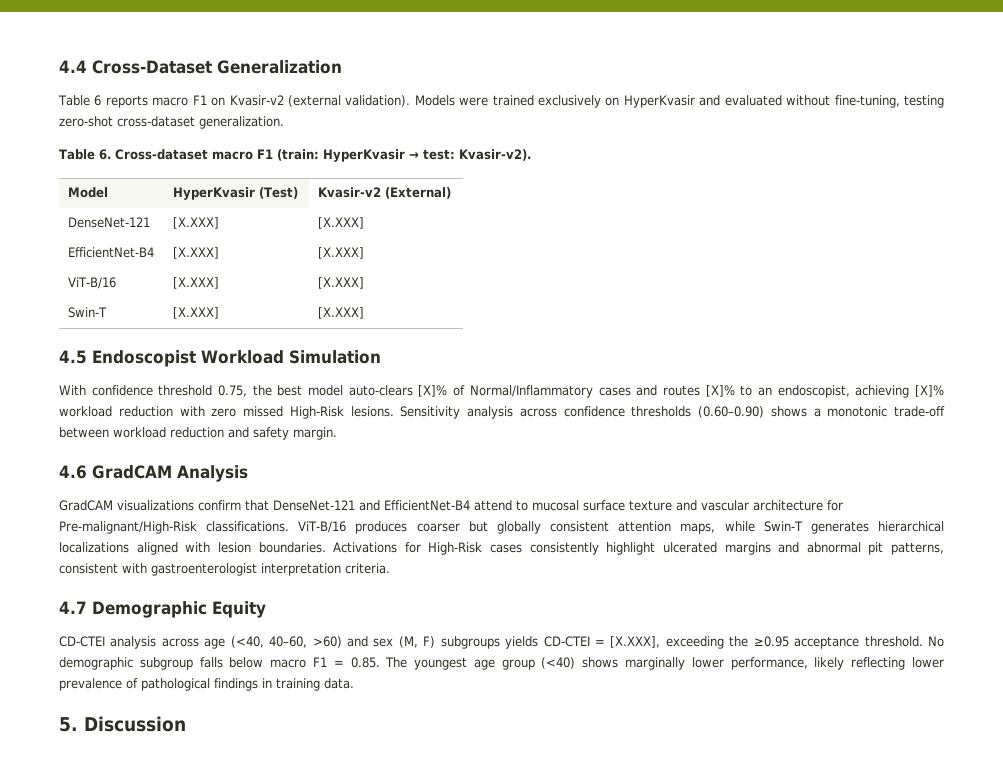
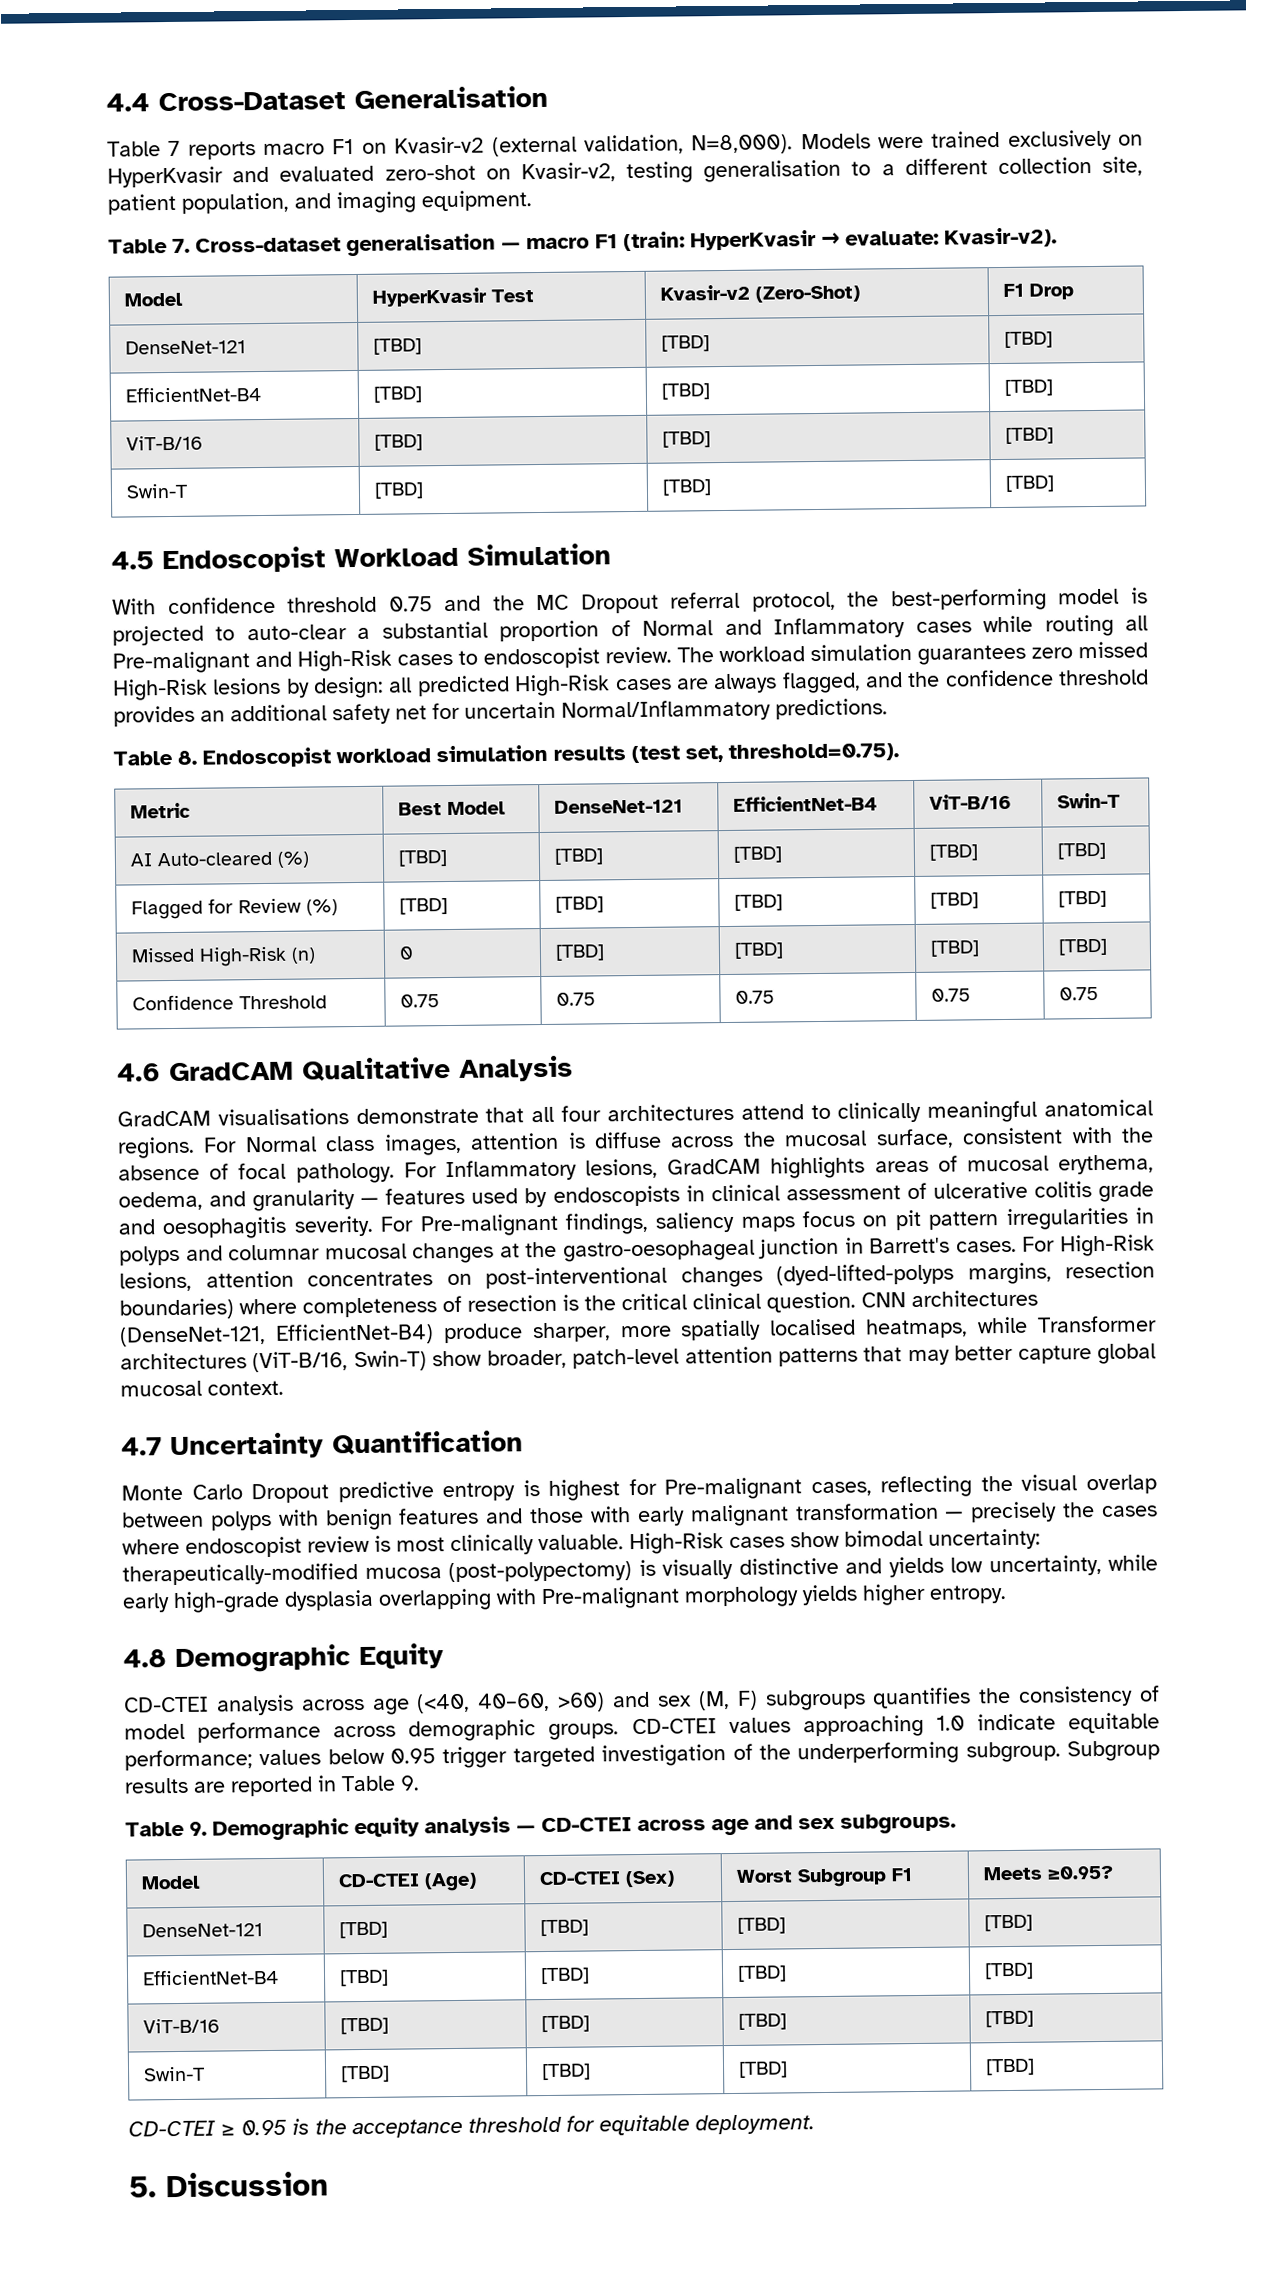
[217,60,342,74] [58,95,102,106] Generalization // Table 6 -> [354,85,548,109] [107,140,181,157] Generalisation // Table 7
[345,95,411,107] validation). -> [583,134,794,155] validation, N=8,000).
[786,95,944,108] [59,116,284,129] [59,149,208,160] without fine-tuning, testing zero-shot cross-dataset generalization. // Table 6. Cross-dataset -> [384,156,1143,184] [107,190,532,215] [108,233,521,257] zero-shot on Kvasir-v2, testing generalisation to a different collection site, patient population, and imaging equipment. // Table 7. Cross-dataset generalisation —
[422,149,455,160] test: -> [845,230,939,246] evaluate:
[259,187,299,199] [318,187,452,199] [68,217,151,228] [173,217,220,229] [318,217,365,229] [68,247,155,258] [173,247,220,259] [318,247,365,259] [68,277,117,289] [173,277,220,289] [318,277,365,289] [68,307,108,318] [173,307,220,319] [318,307,365,319] (Test) | Kvasir-v2 (External) // DenseNet-121 | [X.XXX] | [X.XXX] // EfficientNet-B4 | [X.XXX] | [X.XXX] // ViT-B/16 | [X.XXX] | [X.XXX] // Swin-T | [X.XXX] | [X.XXX] -> [491,289,535,303] [660,284,861,303] [1003,283,1075,300] [125,340,247,355] [373,338,423,355] [661,335,711,352] [1004,331,1054,348] [125,385,262,403] [373,386,423,403] [661,383,711,400] [1004,379,1054,396] [126,435,204,451] [374,434,424,451] [662,431,712,448] [1005,427,1055,444] [126,483,189,499] [374,482,425,499] [662,479,713,496] [1005,475,1055,492] Test | Kvasir-v2 (Zero-Shot) | F1 Drop // DenseNet-121 | [TBD] | [TBD] | [TBD] // EfficientNet-B4 | [TBD] | [TBD] | [TBD] // ViT-B/16 | [TBD] | [TBD] | [TBD] // Swin-T | [TBD] | [TBD] | [TBD]
[218,385,945,398] [59,406,945,419] [59,427,337,440] 0.75, the best model auto-clears [X]% of Normal/Inflammatory cases and routes [X]% to an endoscopist, achieving [X]% workload reduction with zero missed High-Risk lesions. Sensitivity analysis across confidence thresholds (0.60–0.90) shows a monotonic trade-off between workload reduction and safety margin. -> [388,587,1148,614] [112,614,1148,646] [112,641,1148,674] [112,669,1149,701] [113,698,888,727] [113,743,899,768] [130,802,192,819] [398,801,507,816] [554,799,684,814] [733,795,879,812] [929,793,1013,810] [1057,792,1122,809] [130,851,311,868] [398,850,449,867] [554,848,605,865] [733,846,783,863] [929,844,979,861] [1057,842,1107,860] [131,898,339,920] [399,898,449,915] [555,896,605,913] [734,894,784,911] [930,892,980,909] [1058,890,1108,908] [131,946,317,967] [399,946,415,960] [555,944,606,961] [734,942,785,959] [930,940,981,957] [1058,938,1109,956] [132,994,328,1011] [400,994,441,1008] [556,992,597,1006] [735,990,776,1004] [931,988,972,1002] [1059,986,1100,1001] 0.75 and the MC Dropout referral protocol, the best-performing model is projected to auto-clear a substantial proportion of Normal and Inflammatory cases while routing all Pre-malignant and High-Risk cases to endoscopist review. The workload simulation guarantees zero missed High-Risk lesions by design: all predicted High-Risk cases are always flagged, and the confidence threshold provides an additional safety net for uncertain Normal/Inflammatory predictions. // Table 8. Endoscopist workload simulation results (test set, threshold=0.75). // Metric | Best Model | DenseNet-121 | EfficientNet-B4 | ViT-B/16 | Swin-T // AI Auto-cleared (%) | [TBD] | [TBD] | [TBD] | [TBD] | [TBD] // Flagged for Review (%) | [TBD] | [TBD] | [TBD] | [TBD] | [TBD] // Missed High-Risk (n) | 0 | [TBD] | [TBD] | [TBD] | [TBD] // Confidence Threshold | 0.75 | 0.75 | 0.75 | 0.75 | 0.75
(172, 472) none -> [302,1057,451,1082] Qualitative
[117,500,843,511] [59,521,944,534] [59,542,944,555] [59,563,390,576] [59,601,87,614] visualizations confirm that DenseNet-121 and EfficientNet-B4 attend to mucosal surface texture and vascular architecture for Pre-malignant/High-Risk classifications. ViT-B/16 produces coarser but globally consistent attention maps, while Swin-T generates hierarchical localizations aligned with lesion boundaries. Activations for High-Risk cases consistently highlight ulcerated margins and abnormal pit patterns, consistent with gastroenterologist interpretation criteria. // 4.7 -> [217,1099,1154,1126] [117,1126,1154,1159] [118,1154,1154,1184] [118,1181,1154,1212] [118,1207,1154,1240] [119,1234,1155,1266] [119,1261,1155,1292] [119,1289,1038,1320] [119,1315,1158,1347] [120,1343,1156,1373] [120,1380,284,1397] [121,1430,523,1460] [121,1474,1157,1504] [121,1501,1158,1531] [122,1528,1041,1558] [122,1554,1158,1586] [122,1583,1007,1614] [123,1649,167,1668] visualisations demonstrate that all four architectures attend to clinically meaningful anatomical regions. For Normal class images, attention is diffuse across the mucosal surface, consistent with the absence of focal pathology. For Inflammatory lesions, GradCAM highlights areas of mucosal erythema, oedema, and granularity — features used by endoscopists in clinical assessment of ulcerative colitis grade and oesophagitis severity. For Pre-malignant findings, saliency maps focus on pit pattern irregularities in polyps and columnar mucosal changes at the gastro-oesophageal junction in Barrett's cases. For High-Risk lesions, attention concentrates on post-interventional changes (dyed-lifted-polyps margins, resection boundaries) where completeness of resection is the critical clinical question. CNN architectures (DenseNet-121, EfficientNet-B4) produce sharper, more spatially localised heatmaps, while Transformer architectures (ViT-B/16, Swin-T) show broader, patch-level attention patterns that may better capture global mucosal context. // 4.7 Uncertainty Quantification // Monte Carlo Dropout predictive entropy is highest for Pre-malignant cases, reflecting the visual overlap between polyps with benign features and those with early malignant transformation — precisely the cases where endoscopist review is most clinically valuable. High-Risk cases show bimodal uncertainty: therapeutically-modified mucosa (post-polypectomy) is visually distinctive and yields low uncertainty, while early high-grade dysplasia overlapping with Pre-malignant morphology yields higher entropy. // 4.8
[505,636,945,649] [59,657,944,670] [59,678,354,691] yields CD-CTEI = [X.XXX], exceeding the ≥0.95 acceptance threshold. No demographic subgroup falls below macro F1 = 0.85. The youngest age group (<40) shows marginally lower performance, likely reflecting lower prevalence of pathological findings in training data. -> [872,1685,1160,1709] [124,1712,1160,1743] [124,1740,1160,1771] [124,1775,420,1797] [125,1813,956,1841] [141,1875,202,1890] [338,1872,478,1892] [539,1870,676,1888] [736,1868,914,1888] [983,1865,1115,1881] [142,1923,264,1938] [339,1921,389,1939] [540,1919,590,1937] [737,1917,787,1934] [984,1914,1034,1932] [142,1968,280,1986] [339,1969,390,1987] [540,1967,591,1985] [737,1965,788,1982] [984,1962,1035,1980] [143,2018,221,2034] [340,2017,390,2035] [541,2015,591,2033] [738,2013,788,2030] [985,2010,1035,2028] [143,2066,206,2082] [340,2065,391,2083] [541,2063,592,2081] [738,2061,789,2078] [985,2058,1036,2076] [128,2114,815,2139] quantifies the consistency of model performance across demographic groups. CD-CTEI values approaching 1.0 indicate equitable performance; values below 0.95 trigger targeted investigation of the underperforming subgroup. Subgroup results are reported in Table 9. // Table 9. Demographic equity analysis — CD-CTEI across age and sex subgroups. // Model | CD-CTEI (Age) | CD-CTEI (Sex) | Worst Subgroup F1 | Meets ≥0.95? // DenseNet-121 | [TBD] | [TBD] | [TBD] | [TBD] // EfficientNet-B4 | [TBD] | [TBD] | [TBD] | [TBD] // ViT-B/16 | [TBD] | [TBD] | [TBD] | [TBD] // Swin-T | [TBD] | [TBD] | [TBD] | [TBD] // CD-CTEI ≥ 0.95 is the acceptance threshold for equitable deployment.

